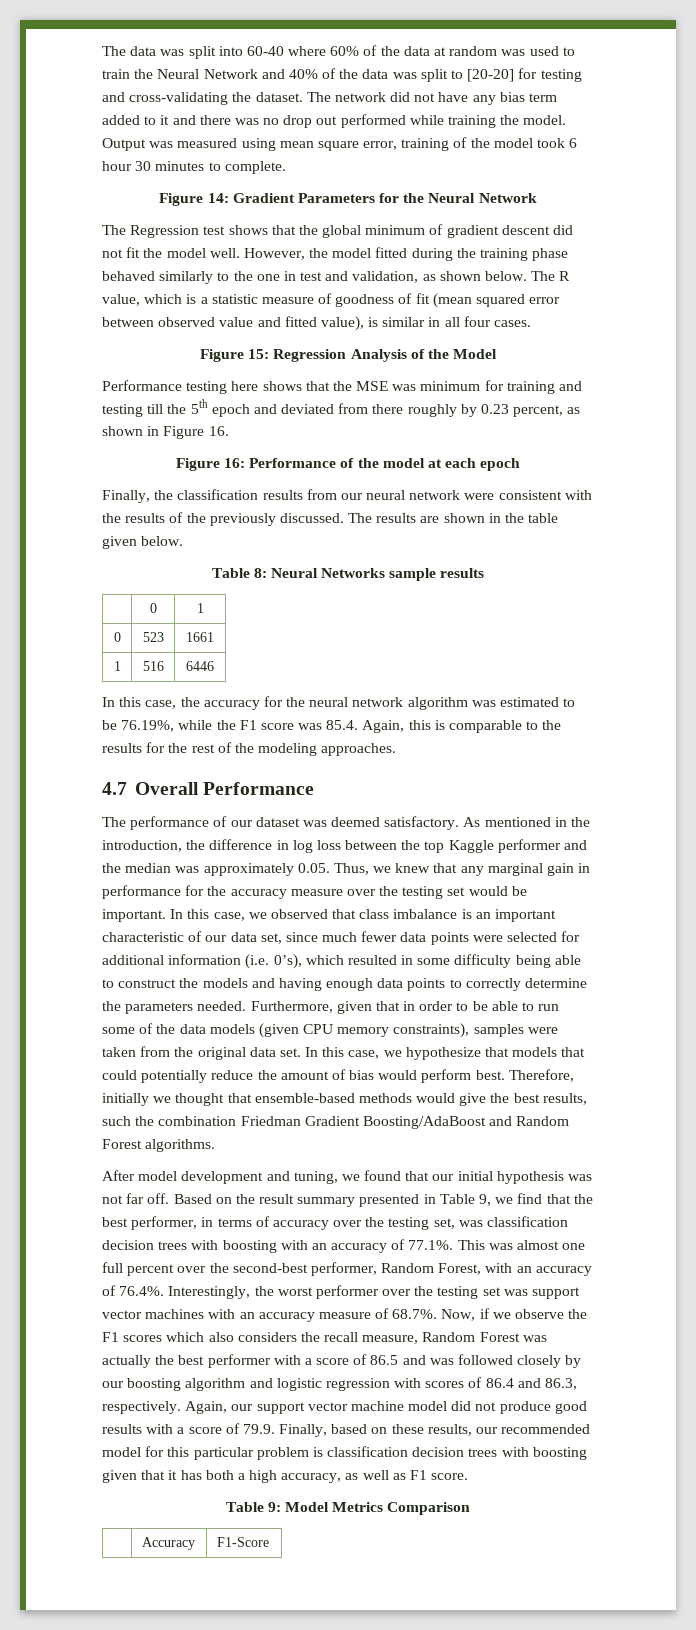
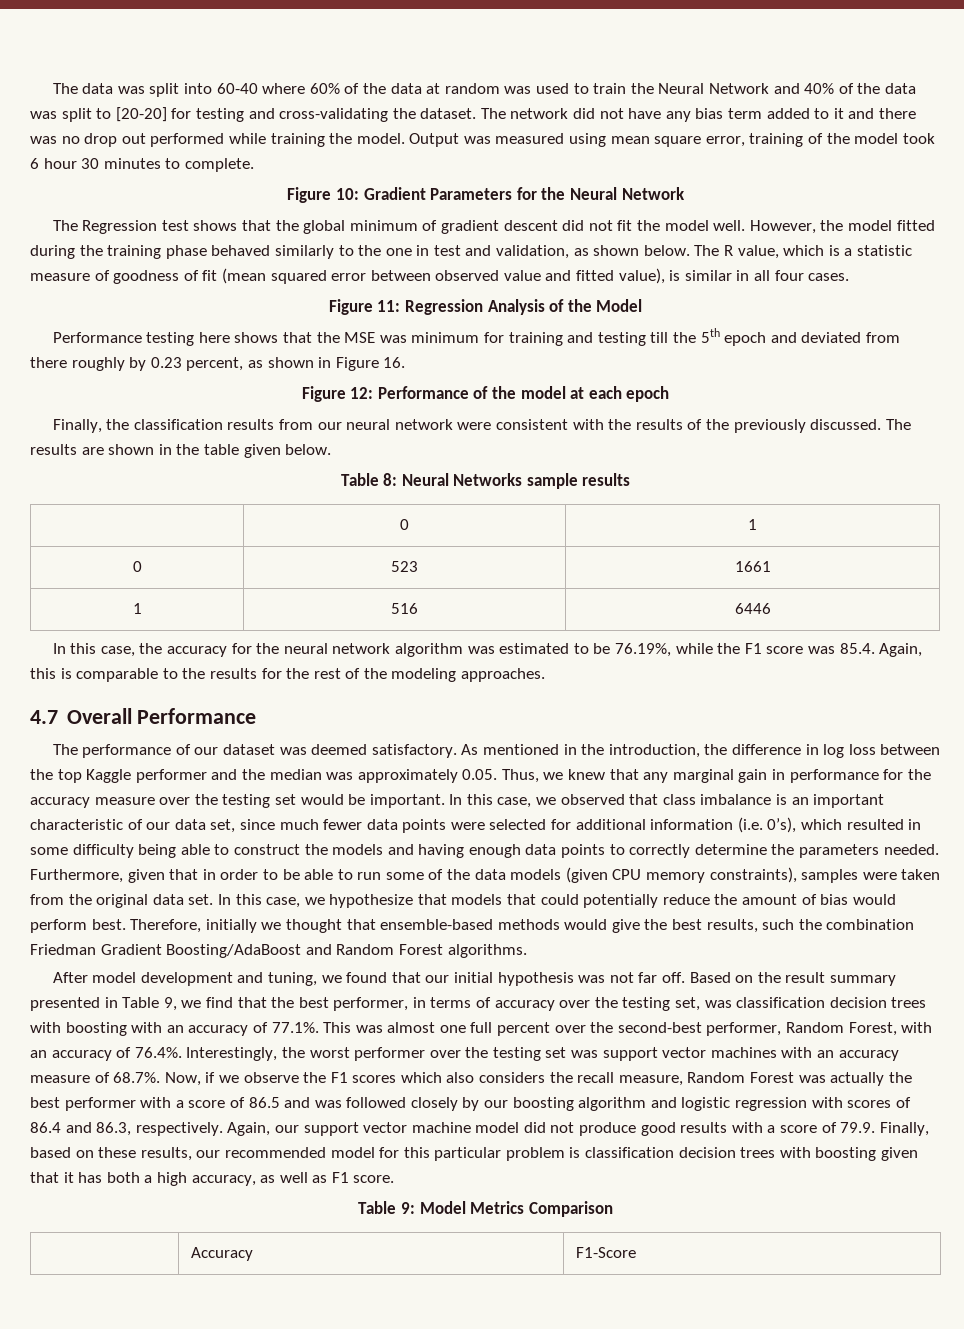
[207,193,229,203] 14: -> [336,188,360,200] 10:
[248,349,270,359] 15: -> [377,300,401,312] 11:
[223,458,245,468] 16: -> [350,387,374,399] 12:

